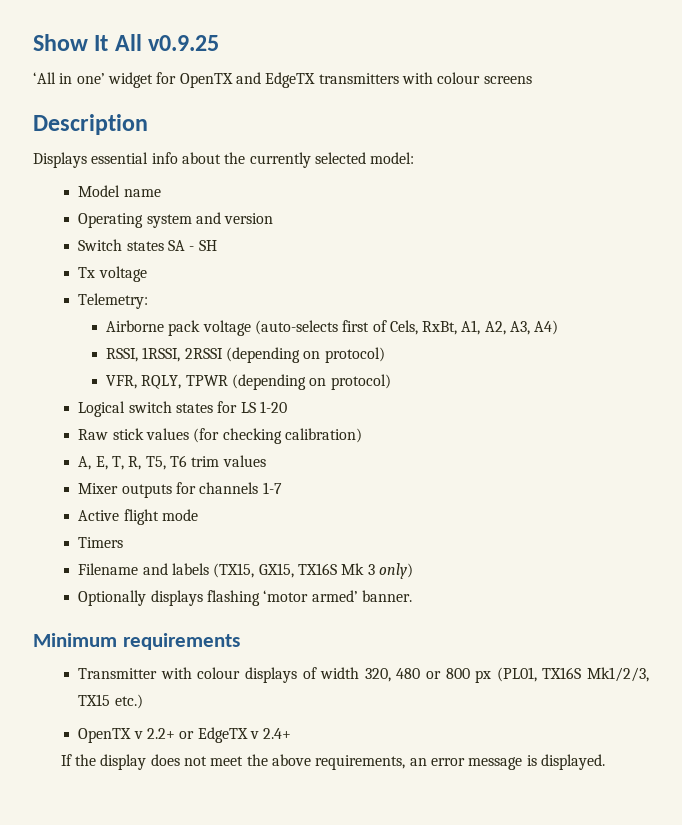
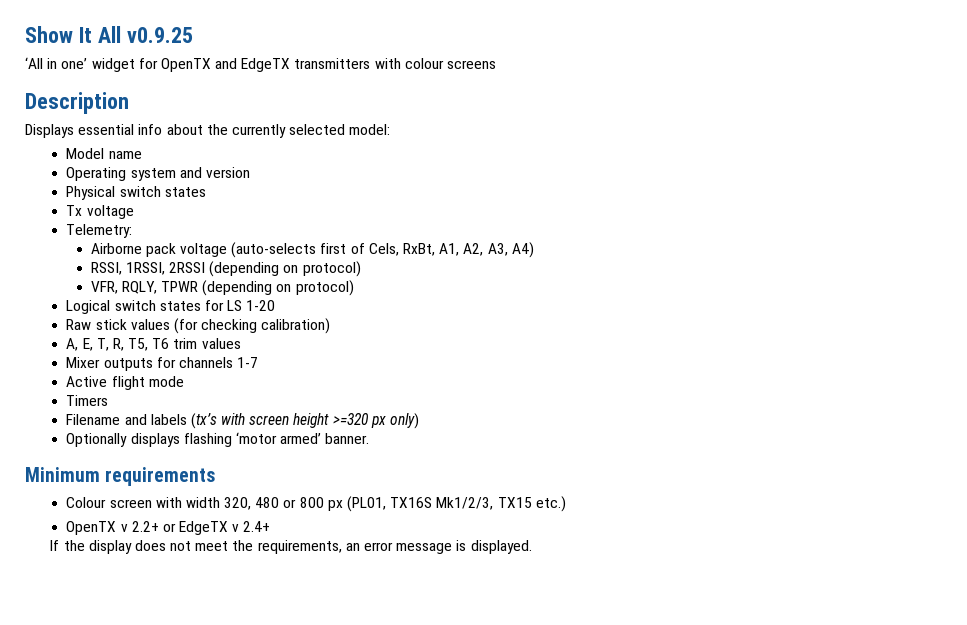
[78,239,217,251] Switch states SA - SH -> [66,186,206,200] Physical switch states
[213,563,375,578] (TX15, GX15, TX16S Mk 3 -> [190,413,386,429] (tx’s with screen height >=320 px
[78,667,317,683] Transmitter with colour displays of -> [66,497,182,508] Colour screen with
[271,754,311,766] above -> (254, 545) none

